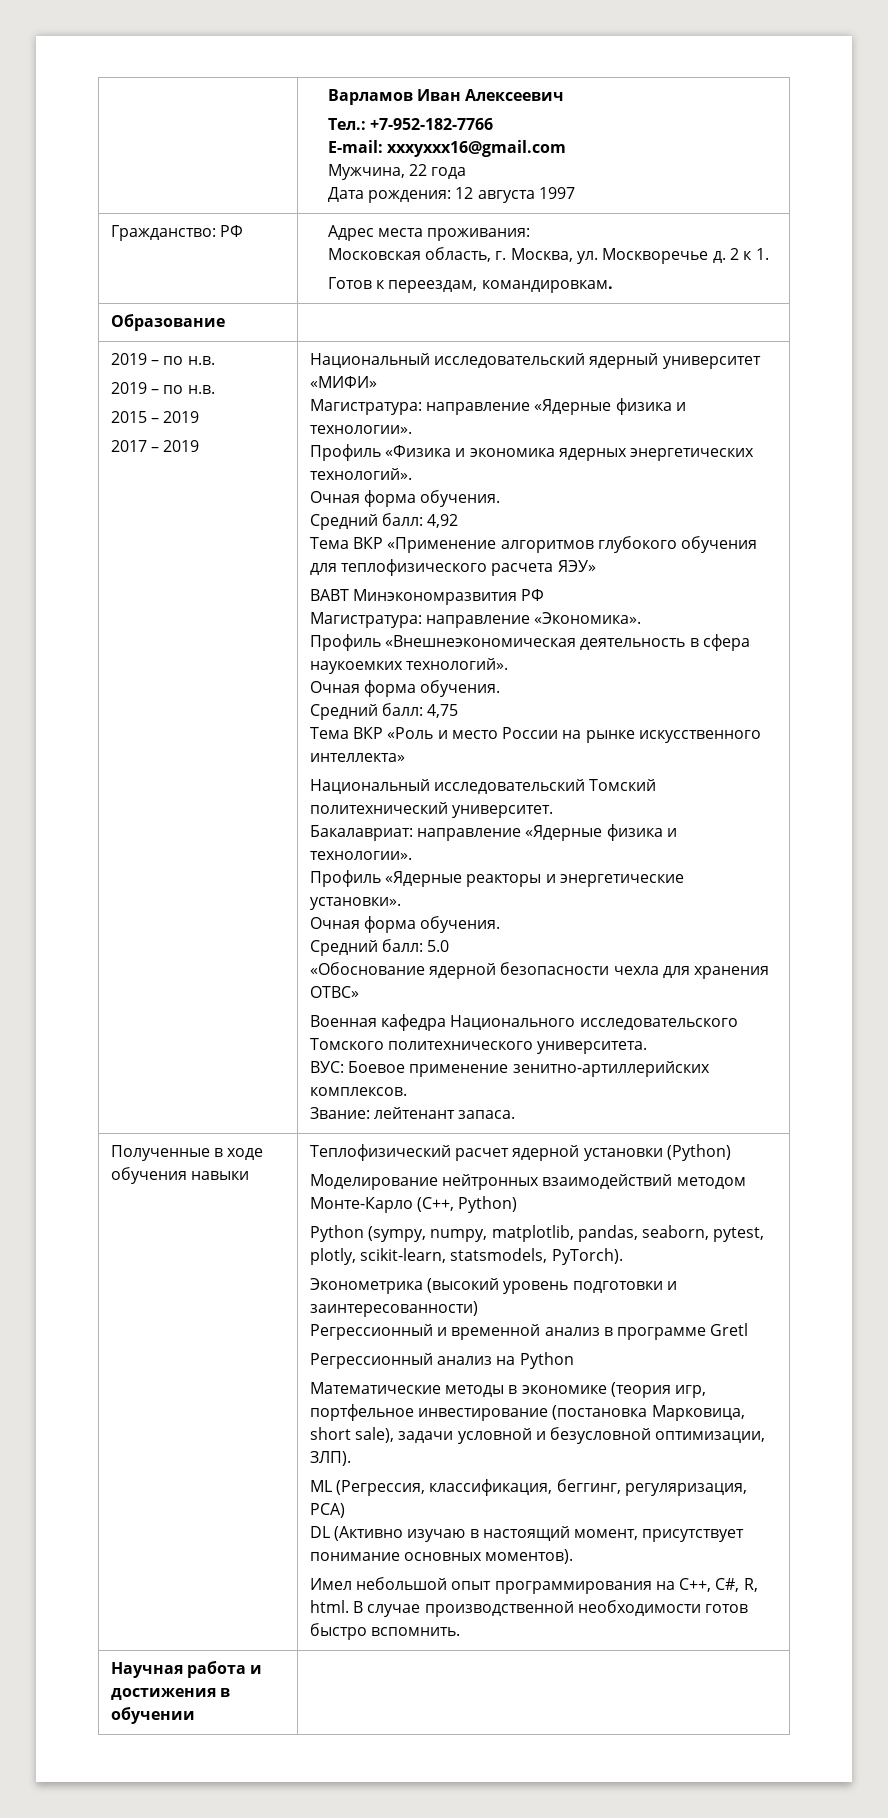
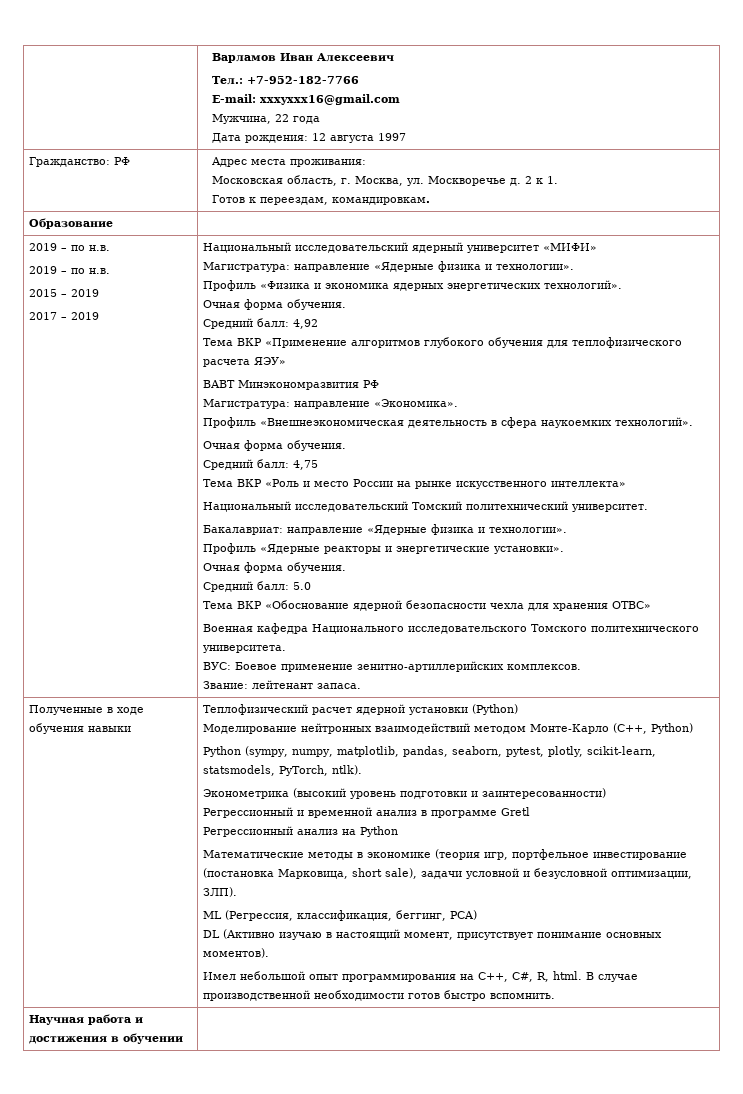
(450, 946) none -> [202,601,262,609] Тема ВКР
[551,1248,623,1265] PyTorch). -> [278,765,362,776] PyTorch, ntlk).
[624,1483,747,1496] регуляризация, -> (446, 915) none

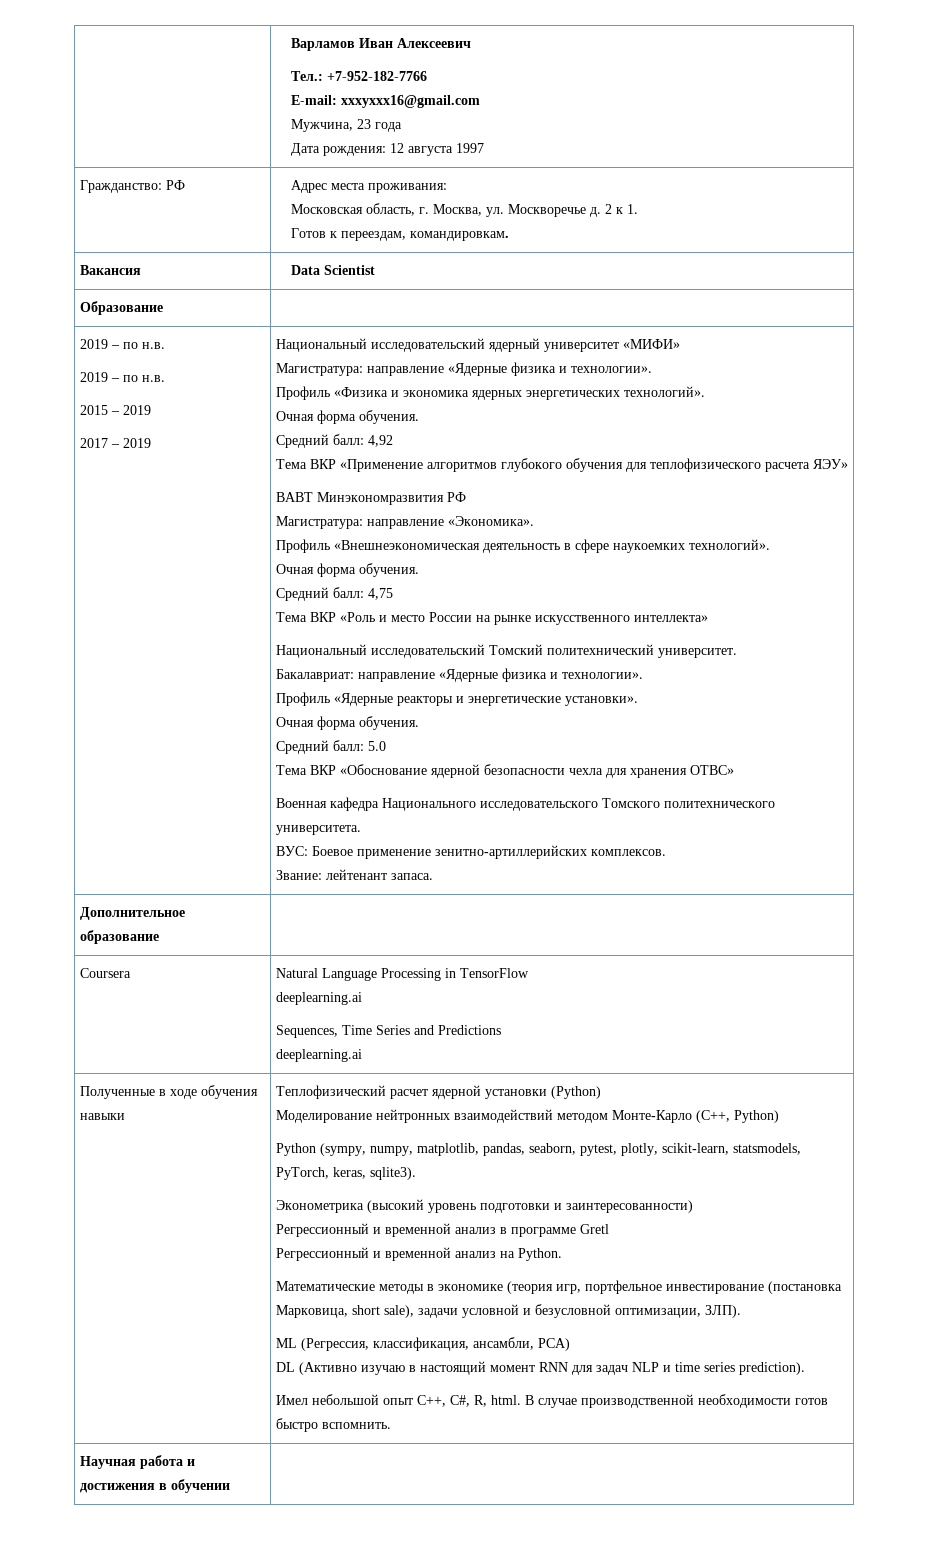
[275,114,290,122] 22 -> [357,119,372,129] 23
(431, 201) none -> [79,265,141,275] [291,265,376,275] // Вакансия | Data Scientist
[500,417,537,428] сфера -> [574,539,609,553] сфере
(361, 686) none -> [79,907,185,920] [79,930,159,944] [79,968,131,978] [275,968,529,981] [275,992,362,1005] [275,1025,501,1038] [275,1049,362,1062] // Дополнительное образование | // Coursera | Natural Language Processing in TensorFlow // deeplearning.ai // Sequences, Time Series and Predictions // deeplearning.ai
[331,765,362,775] ntlk). -> [332,1167,416,1180] keras, sqlite3).
(293, 831) none -> [372,1247,451,1261] и временной
[359,826,398,837] Python -> [517,1248,562,1261] Python.
[395,910,446,921] беггинг, -> [472,1337,534,1350] ансамбли,
[403,932,662,940] [202,948,269,958] момент, присутствует понимание основных моментов). -> [489,1362,805,1375] момент RNN для задач NLP и time series prediction).
[341,974,474,982] программирования на -> (413, 1401) none

